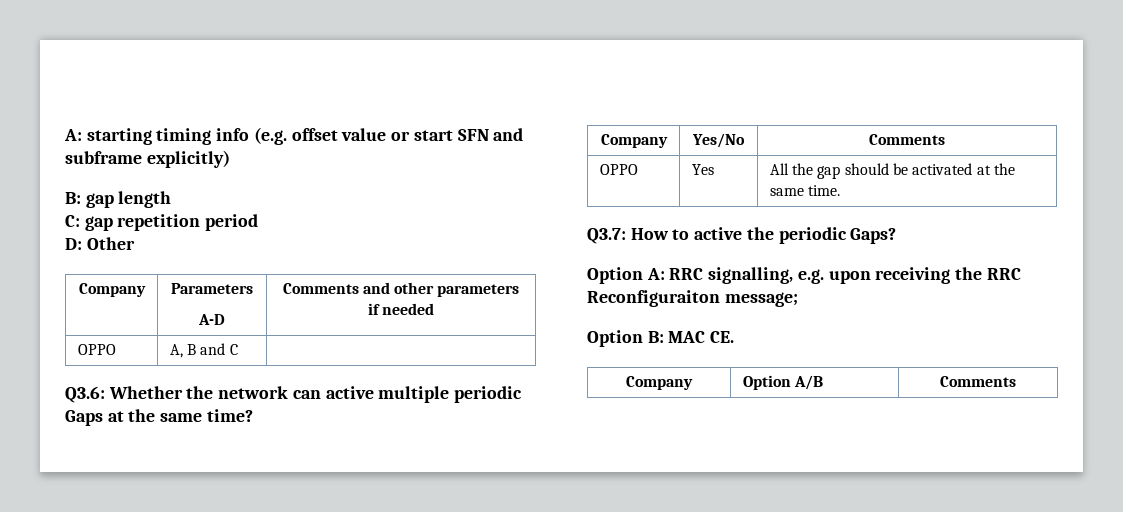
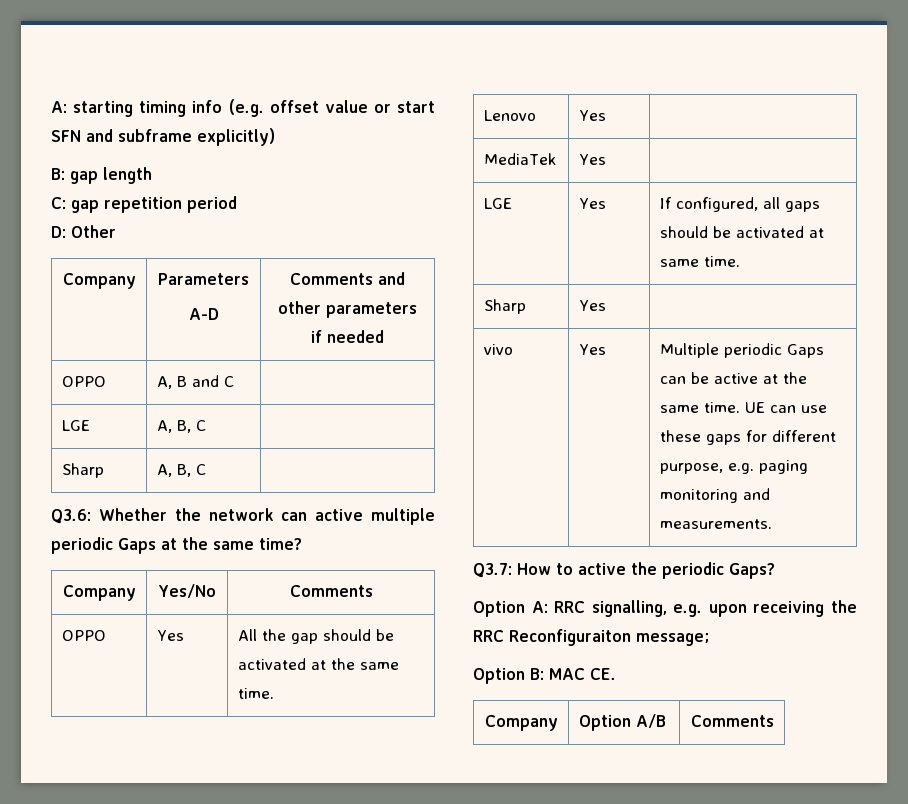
(238, 349) none -> [61,420,90,431] [156,420,206,433] [61,463,104,478] [156,464,206,477] // LGE | A, B, C | // Sharp | A, B, C |
(841, 190) none -> [483,110,536,121] [578,110,606,121] [483,153,556,165] [578,154,606,165] [483,198,512,209] [578,198,606,209] [659,197,820,212] [659,226,824,238] [659,256,740,267] [483,299,526,314] [578,300,606,311] [483,344,513,355] [578,344,606,355] [659,343,824,358] [659,372,807,384] [659,402,827,413] [659,430,836,445] [659,460,808,474] [659,488,770,503] [659,519,772,529] // Lenovo | Yes | // MediaTek | Yes | // LGE | Yes | If configured, all gaps should be activated at same time. // Sharp | Yes | // vivo | Yes | Multiple periodic Gaps can be active at the same time. UE can use these gaps for different purpose, e.g. paging monitoring and measurements.

